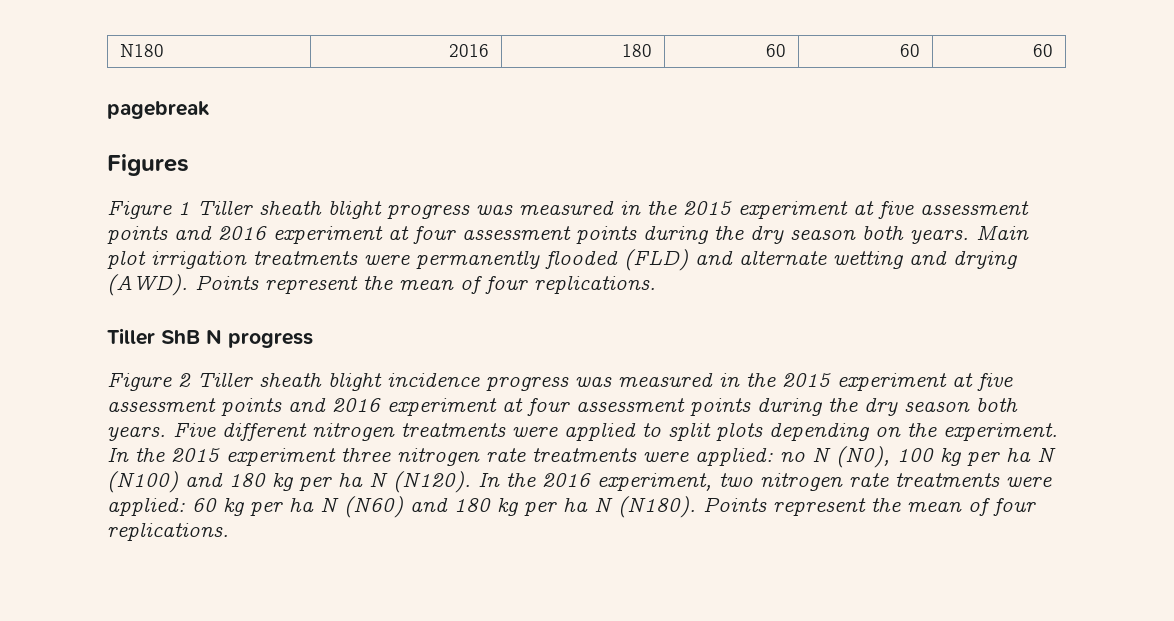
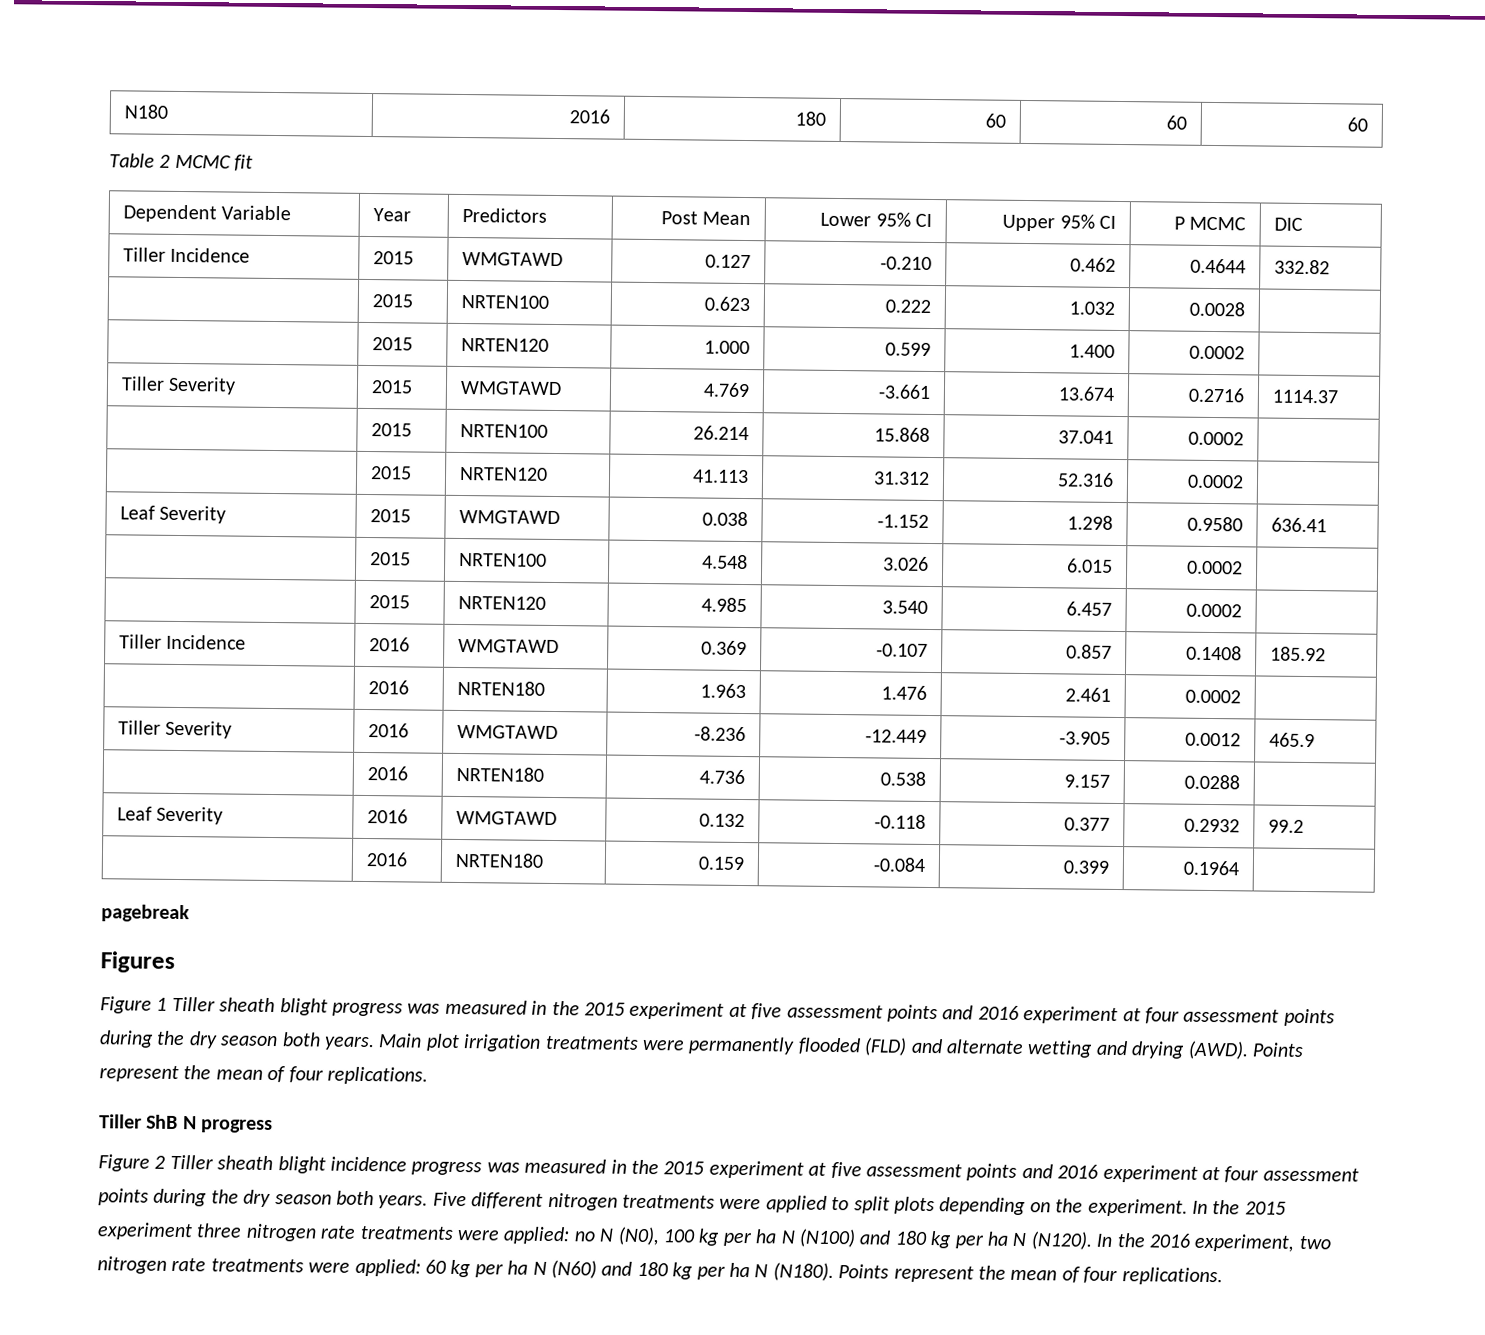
(1054, 50) none -> [109,153,254,171] [122,204,292,223] [372,208,411,222] [461,207,547,223] [660,211,752,226] [820,212,933,227] [1002,214,1117,232] [1173,216,1247,231] [1273,217,1303,231] [122,247,251,263] [372,251,414,265] [461,251,563,267] [705,254,752,269] [880,256,933,270] [1070,257,1117,272] [1190,258,1247,274] [1273,259,1330,275] [371,294,413,308] [460,294,549,309] [704,296,751,312] [885,299,932,313] [1069,301,1116,315] [1189,301,1246,317] [371,337,413,351] [460,337,549,352] [704,340,751,355] [885,342,932,356] [1069,344,1116,358] [1189,345,1246,360] [120,376,237,395] [370,380,413,394] [459,380,562,396] [703,382,751,398] [878,384,932,399] [1058,386,1116,401] [1188,387,1246,403] [1271,389,1338,404] [370,423,412,437] [459,423,548,438] [693,425,750,441] [874,427,931,442] [1058,430,1115,444] [1188,431,1245,446] [369,466,412,480] [458,466,548,481] [692,469,750,484] [873,471,931,485] [1057,472,1115,487] [1187,474,1245,489] [119,505,227,524] [369,509,411,523] [458,509,560,525] [702,511,749,527] [877,514,930,528] [1067,515,1114,530] [1187,516,1244,532] [1270,517,1327,533] [369,552,411,566] [458,552,547,567] [702,554,749,570] [883,556,930,571] [1067,558,1114,573] [1187,560,1244,575] [368,595,410,609] [457,595,546,610] [701,597,748,613] [882,600,929,614] [1066,601,1113,616] [1186,603,1243,618] [118,634,247,650] [368,637,410,652] [457,638,559,654] [701,640,748,656] [876,643,929,657] [1066,644,1113,659] [1186,645,1243,661] [1269,646,1326,662] [367,680,409,695] [456,680,545,696] [700,683,747,699] [881,685,928,700] [1065,687,1112,702] [1185,689,1242,704] [117,720,233,739] [367,723,409,738] [456,724,558,740] [694,726,747,742] [865,729,928,743] [1059,731,1112,745] [1185,732,1242,747] [1268,732,1315,748] [366,766,408,781] [455,766,544,782] [699,769,746,785] [880,771,927,786] [1064,774,1111,788] [1184,774,1241,790] [116,806,224,825] [366,809,408,824] [455,810,557,826] [699,813,746,828] [874,814,927,829] [1064,817,1111,831] [1184,818,1241,833] [1267,819,1304,833] [365,852,408,867] [454,852,544,868] [698,856,745,871] [873,857,926,872] [1063,860,1110,874] [1183,860,1240,876] // Table 2 MCMC fit // Dependent Variable | Year | Predictors | Post Mean | Lower 95% CI | Upper 95% CI | P MCMC | DIC // Tiller Incidence | 2015 | WMGTAWD | 0.127 | -0.210 | 0.462 | 0.4644 | 332.82 // | 2015 | NRTEN100 | 0.623 | 0.222 | 1.032 | 0.0028 | // | 2015 | NRTEN120 | 1.000 | 0.599 | 1.400 | 0.0002 | // Tiller Severity | 2015 | WMGTAWD | 4.769 | -3.661 | 13.674 | 0.2716 | 1114.37 // | 2015 | NRTEN100 | 26.214 | 15.868 | 37.041 | 0.0002 | // | 2015 | NRTEN120 | 41.113 | 31.312 | 52.316 | 0.0002 | // Leaf Severity | 2015 | WMGTAWD | 0.038 | -1.152 | 1.298 | 0.9580 | 636.41 // | 2015 | NRTEN100 | 4.548 | 3.026 | 6.015 | 0.0002 | // | 2015 | NRTEN120 | 4.985 | 3.540 | 6.457 | 0.0002 | // Tiller Incidence | 2016 | WMGTAWD | 0.369 | -0.107 | 0.857 | 0.1408 | 185.92 // | 2016 | NRTEN180 | 1.963 | 1.476 | 2.461 | 0.0002 | // Tiller Severity | 2016 | WMGTAWD | -8.236 | -12.449 | -3.905 | 0.0012 | 465.9 // | 2016 | NRTEN180 | 4.736 | 0.538 | 9.157 | 0.0288 | // Leaf Severity | 2016 | WMGTAWD | 0.132 | -0.118 | 0.377 | 0.2932 | 99.2 // | 2016 | NRTEN180 | 0.159 | -0.084 | 0.399 | 0.1964 |

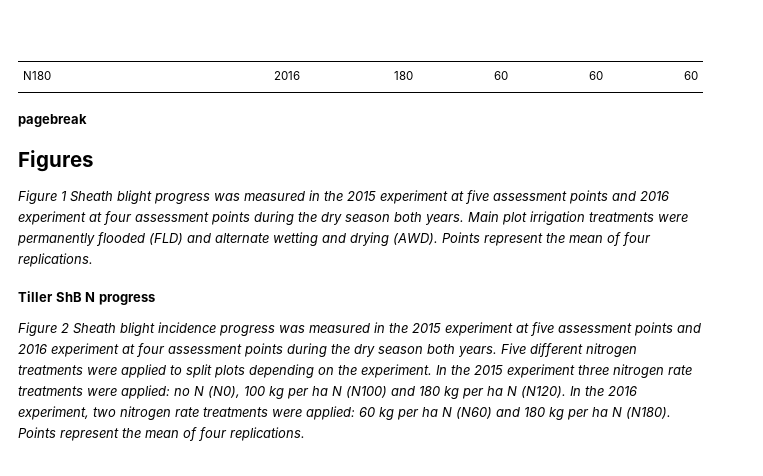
[109,153,254,171] [122,204,292,223] [372,208,411,222] [461,207,547,223] [660,211,752,226] [820,212,933,227] [1002,214,1117,232] [1173,216,1247,231] [1273,217,1303,231] [122,247,251,263] [372,251,414,265] [461,251,563,267] [705,254,752,269] [880,256,933,270] [1070,257,1117,272] [1190,258,1247,274] [1273,259,1330,275] [371,294,413,308] [460,294,549,309] [704,296,751,312] [885,299,932,313] [1069,301,1116,315] [1189,301,1246,317] [371,337,413,351] [460,337,549,352] [704,340,751,355] [885,342,932,356] [1069,344,1116,358] [1189,345,1246,360] [120,376,237,395] [370,380,413,394] [459,380,562,396] [703,382,751,398] [878,384,932,399] [1058,386,1116,401] [1188,387,1246,403] [1271,389,1338,404] [370,423,412,437] [459,423,548,438] [693,425,750,441] [874,427,931,442] [1058,430,1115,444] [1188,431,1245,446] [369,466,412,480] [458,466,548,481] [692,469,750,484] [873,471,931,485] [1057,472,1115,487] [1187,474,1245,489] [119,505,227,524] [369,509,411,523] [458,509,560,525] [702,511,749,527] [877,514,930,528] [1067,515,1114,530] [1187,516,1244,532] [1270,517,1327,533] [369,552,411,566] [458,552,547,567] [702,554,749,570] [883,556,930,571] [1067,558,1114,573] [1187,560,1244,575] [368,595,410,609] [457,595,546,610] [701,597,748,613] [882,600,929,614] [1066,601,1113,616] [1186,603,1243,618] [118,634,247,650] [368,637,410,652] [457,638,559,654] [701,640,748,656] [876,643,929,657] [1066,644,1113,659] [1186,645,1243,661] [1269,646,1326,662] [367,680,409,695] [456,680,545,696] [700,683,747,699] [881,685,928,700] [1065,687,1112,702] [1185,689,1242,704] [117,720,233,739] [367,723,409,738] [456,724,558,740] [694,726,747,742] [865,729,928,743] [1059,731,1112,745] [1185,732,1242,747] [1268,732,1315,748] [366,766,408,781] [455,766,544,782] [699,769,746,785] [880,771,927,786] [1064,774,1111,788] [1184,774,1241,790] [116,806,224,825] [366,809,408,824] [455,810,557,826] [699,813,746,828] [874,814,927,829] [1064,817,1111,831] [1184,818,1241,833] [1267,819,1304,833] [365,852,408,867] [454,852,544,868] [698,856,745,871] [873,857,926,872] [1063,860,1110,874] [1183,860,1240,876] // Table 2 MCMC fit // Dependent Variable | Year | Predictors | Post Mean | Lower 95% CI | Upper 95% CI | P MCMC | DIC // Tiller Incidence | 2015 | WMGTAWD | 0.127 | -0.210 | 0.462 | 0.4644 | 332.82 // | 2015 | NRTEN100 | 0.623 | 0.222 | 1.032 | 0.0028 | // | 2015 | NRTEN120 | 1.000 | 0.599 | 1.400 | 0.0002 | // Tiller Severity | 2015 | WMGTAWD | 4.769 | -3.661 | 13.674 | 0.2716 | 1114.37 // | 2015 | NRTEN100 | 26.214 | 15.868 | 37.041 | 0.0002 | // | 2015 | NRTEN120 | 41.113 | 31.312 | 52.316 | 0.0002 | // Leaf Severity | 2015 | WMGTAWD | 0.038 | -1.152 | 1.298 | 0.9580 | 636.41 // | 2015 | NRTEN100 | 4.548 | 3.026 | 6.015 | 0.0002 | // | 2015 | NRTEN120 | 4.985 | 3.540 | 6.457 | 0.0002 | // Tiller Incidence | 2016 | WMGTAWD | 0.369 | -0.107 | 0.857 | 0.1408 | 185.92 // | 2016 | NRTEN180 | 1.963 | 1.476 | 2.461 | 0.0002 | // Tiller Severity | 2016 | WMGTAWD | -8.236 | -12.449 | -3.905 | 0.0012 | 465.9 // | 2016 | NRTEN180 | 4.736 | 0.538 | 9.157 | 0.0288 | // Leaf Severity | 2016 | WMGTAWD | 0.132 | -0.118 | 0.377 | 0.2932 | 99.2 // | 2016 | NRTEN180 | 0.159 | -0.084 | 0.399 | 0.1964 | -> (698, 75) none
[171,996,276,1013] Tiller sheath -> [70,191,113,202] Sheath
[169,1154,274,1171] Tiller sheath -> [73,323,116,334] Sheath

